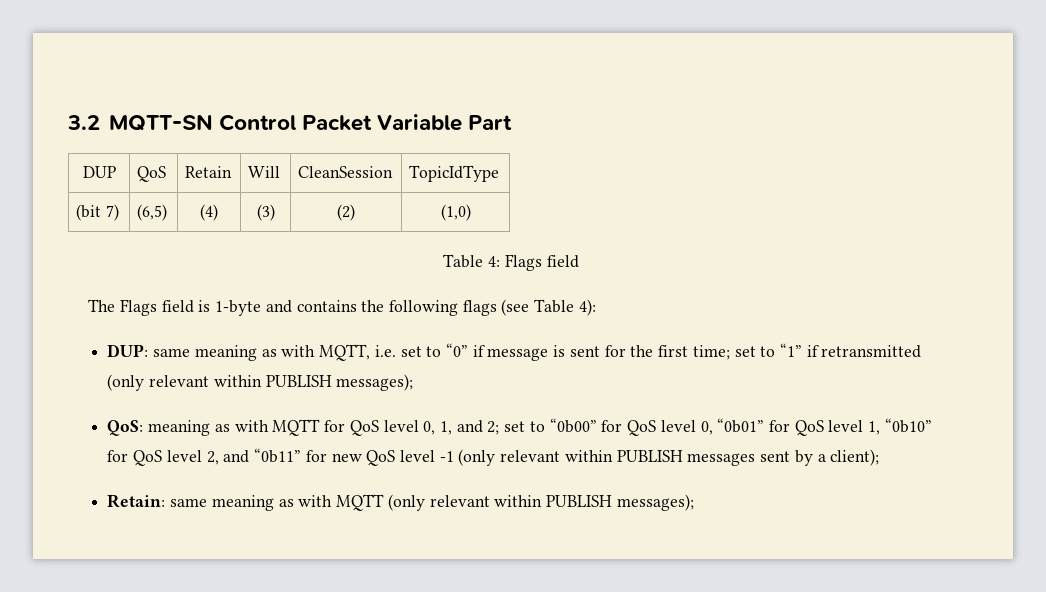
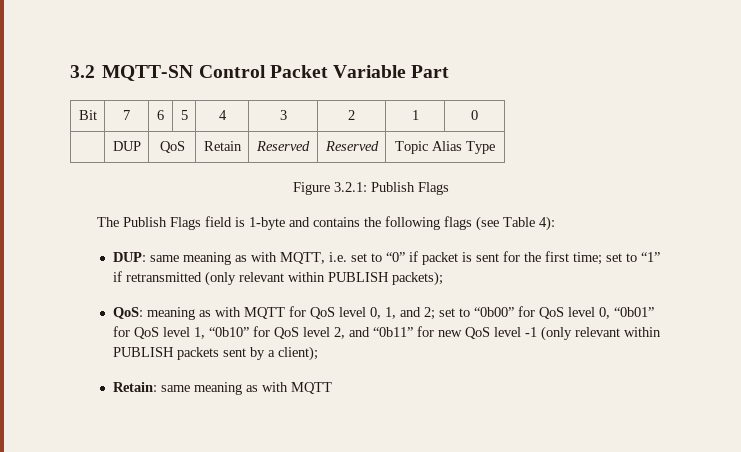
[82,166,116,178] [137,166,167,182] [185,166,233,178] [248,166,281,178] [298,166,394,178] [409,165,500,182] [76,204,119,221] [137,204,168,221] [200,204,218,221] [256,204,275,221] [337,204,355,221] [440,204,471,221] [443,254,579,271] DUP | QoS | Retain | Will | CleanSession | TopicIdType // (bit 7) | (6,5) | (4) | (3) | (2) | (1,0) // Table 4: Flags field -> [78,110,97,120] [123,110,130,120] [157,110,164,120] [180,110,188,120] [218,110,227,120] [279,110,287,120] [348,110,355,120] [411,110,419,120] [471,110,478,120] [112,141,141,151] [159,141,185,153] [203,141,242,151] [256,141,310,151] [324,141,379,151] [395,141,495,154] [292,182,449,195] Bit | 7 | 6 | 5 | 4 | 3 | 2 | 1 | 0 // | DUP | QoS | Retain | Reserved | Reserved | Topic Alias Type // Figure 3.2.1: Publish Flags
(116, 305) none -> [123,217,168,227] Publish
[487,348,549,361] message -> [422,252,459,265] packet
[336,374,414,391] messages); -> [392,271,444,286] packets);
[687,453,756,466] messages -> [177,347,220,360] packets
[387,494,694,511] (only relevant within PUBLISH messages); -> (333, 388) none

